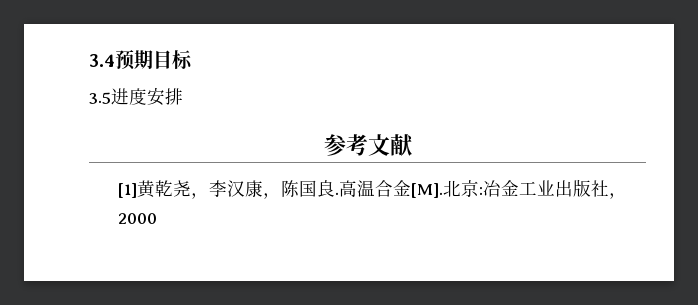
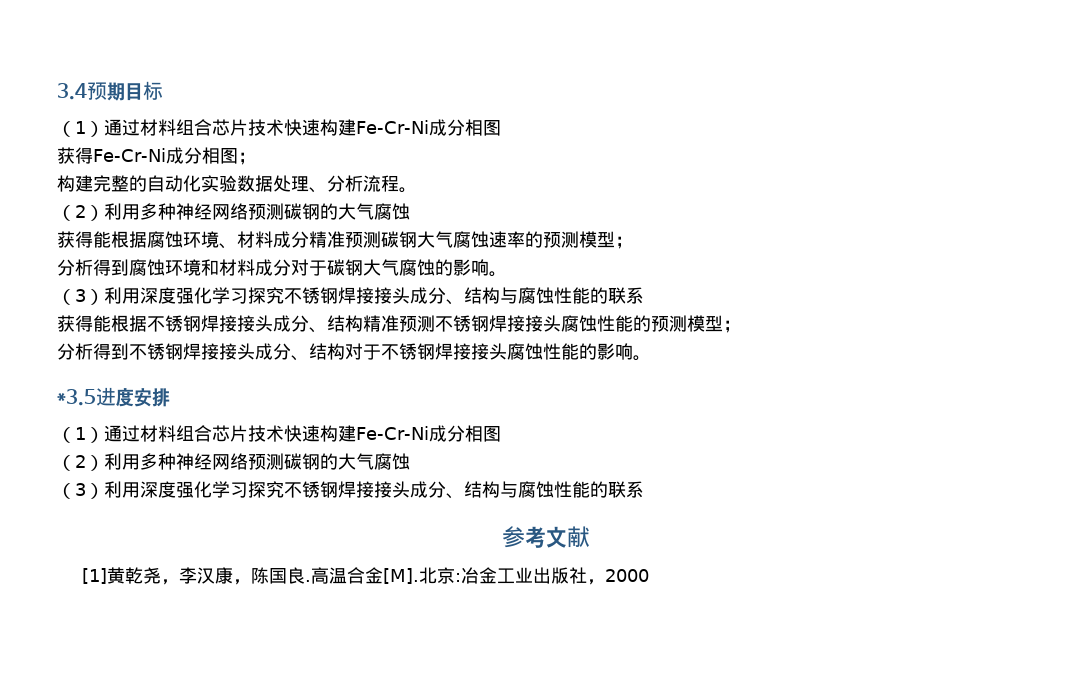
[89,87,183,106] 3.5进度安排 -> [57,119,501,137] [57,147,256,165] [57,175,417,193] [57,203,410,221] [57,231,633,249] [57,259,507,277] [57,287,644,305] [57,315,741,333] [57,343,651,361] [57,387,170,407] [57,425,501,443] [57,453,410,471] [57,481,644,499] （1）通过材料组合芯片技术快速构建Fe-Cr-Ni成分相图 // 获得Fe-Cr-Ni成分相图； // 构建完整的自动化实验数据处理、分析流程。 // （2）利用多种神经网络预测碳钢的大气腐蚀 // 获得能根据腐蚀环境、材料成分精准预测碳钢大气腐蚀速率的预测模型； // 分析得到腐蚀环境和材料成分对于碳钢大气腐蚀的影响。 // （3）利用深度强化学习探究不锈钢焊接接头成分、结构与腐蚀性能的联系 // 获得能根据不锈钢焊接接头成分、结构精准预测不锈钢焊接接头腐蚀性能的预测模型； // 分析得到不锈钢焊接接头成分、结构对于不锈钢焊接接头腐蚀性能的影响。 // *3.5进度安排 // （1）通过材料组合芯片技术快速构建Fe-Cr-Ni成分相图 // （2）利用多种神经网络预测碳钢的大气腐蚀 // （3）利用深度强化学习探究不锈钢焊接接头成分、结构与腐蚀性能的联系

